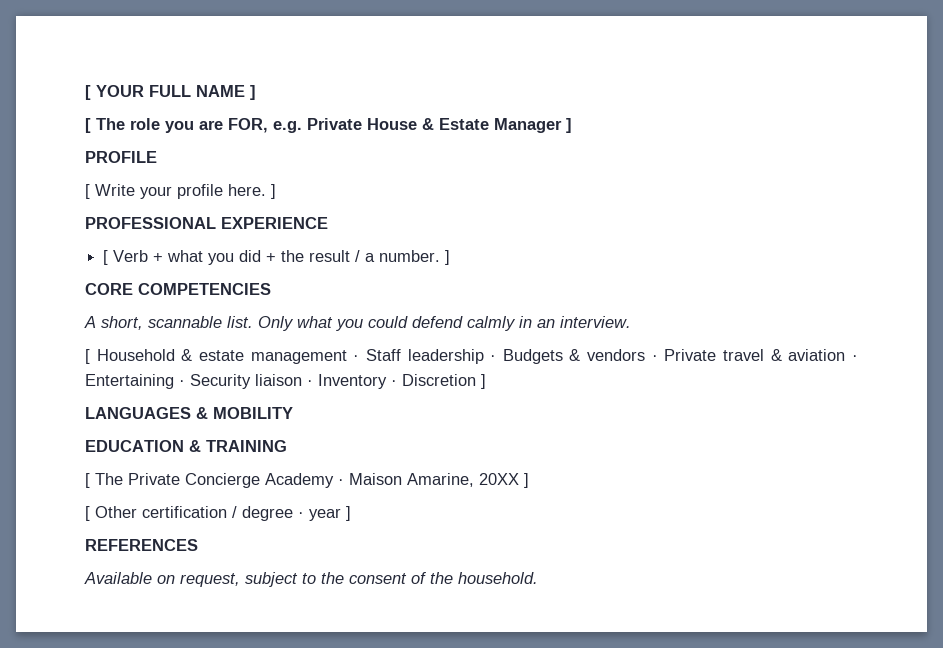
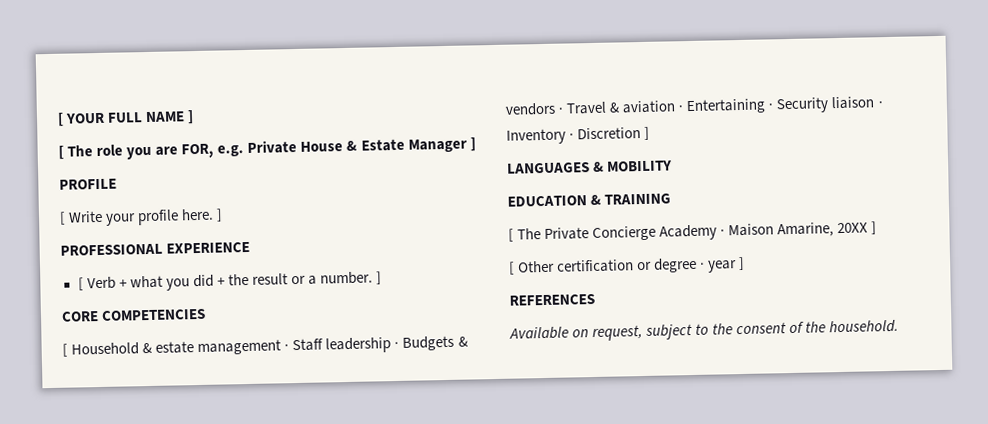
[355,250,361,262] / -> [290,275,306,285] or
[84,316,631,331] // A short, scannable list. Only what you could defend calmly in an interview. -> (207, 314) none
[664,349,765,361] Private travel -> [566,101,608,115] Travel
[232,506,237,518] / -> [637,261,653,271] or

